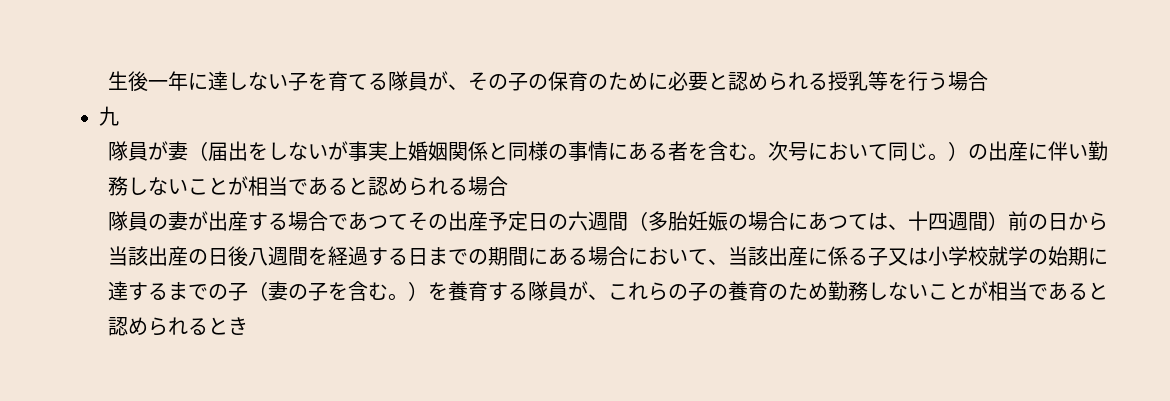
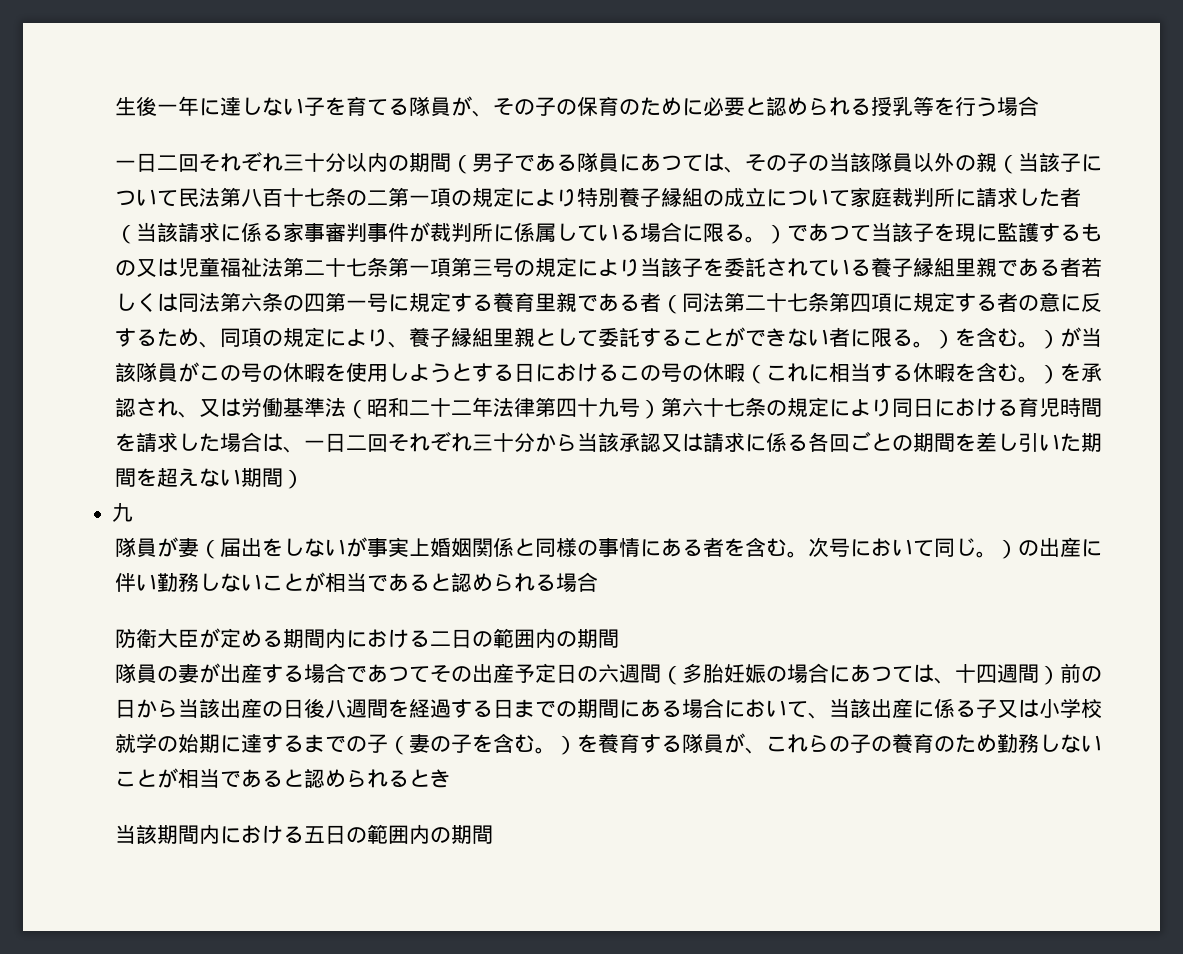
(989, 81) none -> [114,151,1102,174] [114,187,1081,208] [114,222,1102,244] [114,257,1102,278] [114,292,1102,314] [114,327,1102,349] [114,362,1102,384] [114,397,1102,419] [114,431,1102,453] [114,468,304,489] // 一日二回それぞれ三十分以内の期間（男子である隊員にあつては、その子の当該隊員以外の親（当該子について民法第八百十七条の二第一項の規定により特別養子縁組の成立について家庭裁判所に請求した者（当該請求に係る家事審判事件が裁判所に係属している場合に限る。）であつて当該子を現に監護するもの又は児童福祉法第二十七条第一項第三号の規定により当該子を委託されている養子縁組里親である者若しくは同法第六条の四第一号に規定する養育里親である者（同法第二十七条第四項に規定する者の意に反するため、同項の規定により、養子縁組里親として委託することができない者に限る。）を含む。）が当該隊員がこの号の休暇を使用しようとする日におけるこの号の休暇（これに相当する休暇を含む。）を承認され、又は労働基準法（昭和二十二年法律第四十九号）第六十七条の規定により同日における育児時間を請求した場合は、一日二回それぞれ三十分から当該承認又は請求に係る各回ごとの期間を差し引いた期間を超えない期間）
(509, 186) none -> [114,628,619,648] // 防衛大臣が定める期間内における二日の範囲内の期間
(249, 326) none -> [114,824,493,844] // 当該期間内における五日の範囲内の期間

